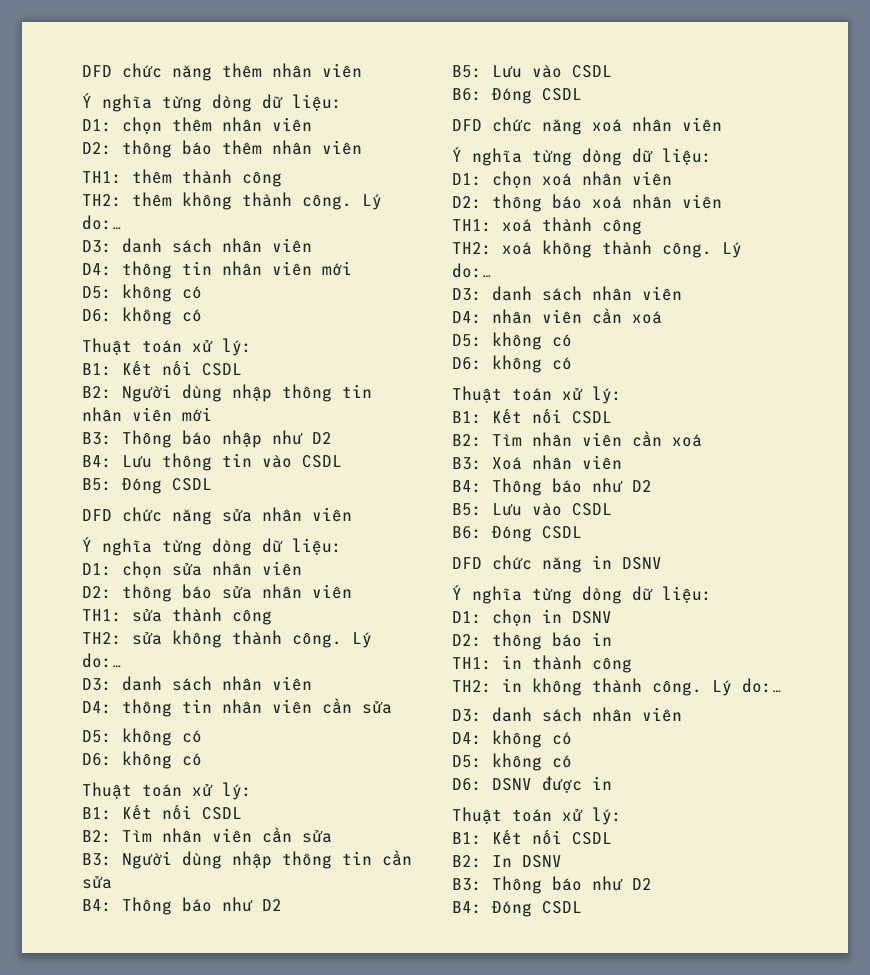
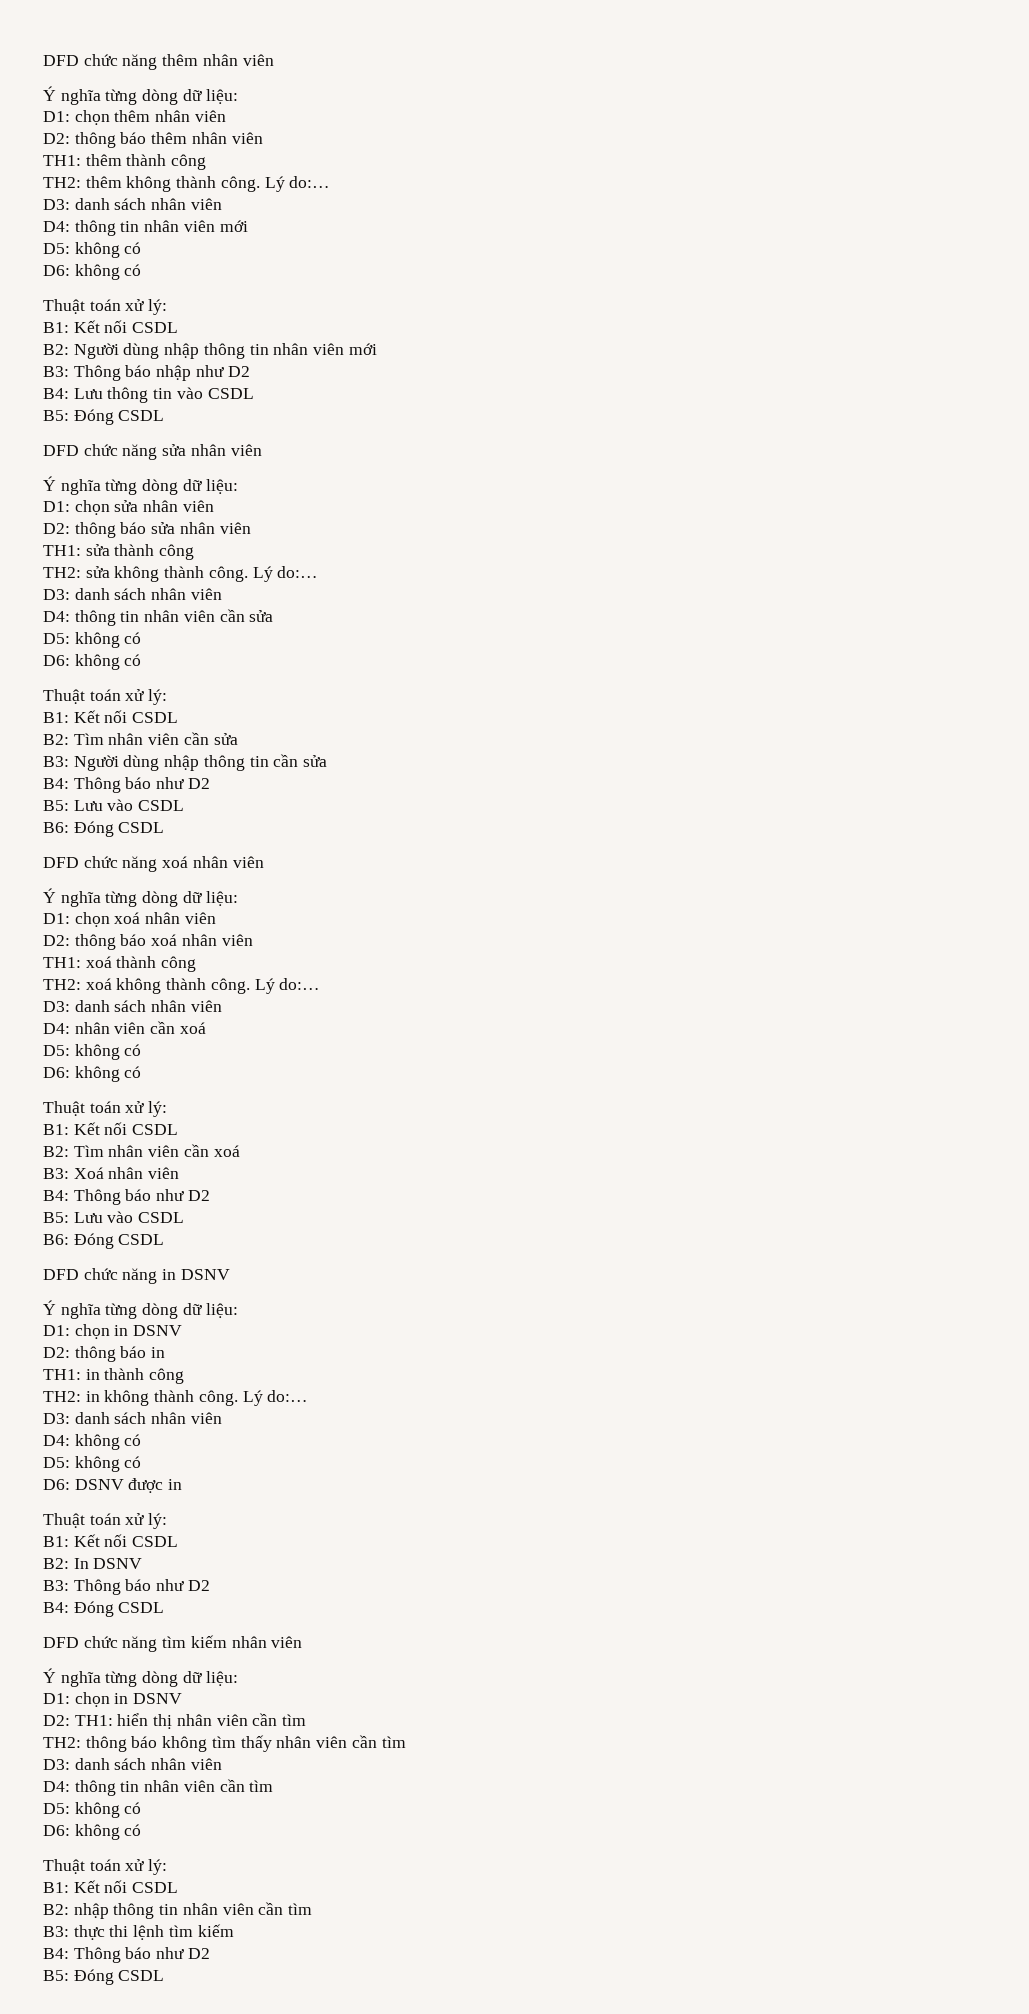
(582, 907) none -> [43,1635,303,1652] [43,1668,238,1687] [43,1692,183,1707] [43,1713,307,1729] [43,1735,406,1752] [43,1758,222,1770] [43,1779,274,1796] [43,1802,142,1818] [43,1824,142,1840] [43,1859,168,1875] [43,1880,179,1893] [43,1902,313,1919] [43,1924,234,1940] [43,1947,210,1963] [43,1969,165,1985] // DFD chức năng tìm kiếm nhân viên // Ý nghĩa từng dòng dữ liệu: // D1: chọn in DSNV // D2: TH1: hiển thị nhân viên cần tìm // TH2: thông báo không tìm thấy nhân viên cần tìm // D3: danh sách nhân viên // D4: thông tin nhân viên cần tìm // D5: không có // D6: không có // Thuật toán xử lý: // B1: Kết nối CSDL // B2: nhập thông tin nhân viên cần tìm // B3: thực thi lệnh tìm kiếm // B4: Thông báo như D2 // B5: Đóng CSDL

